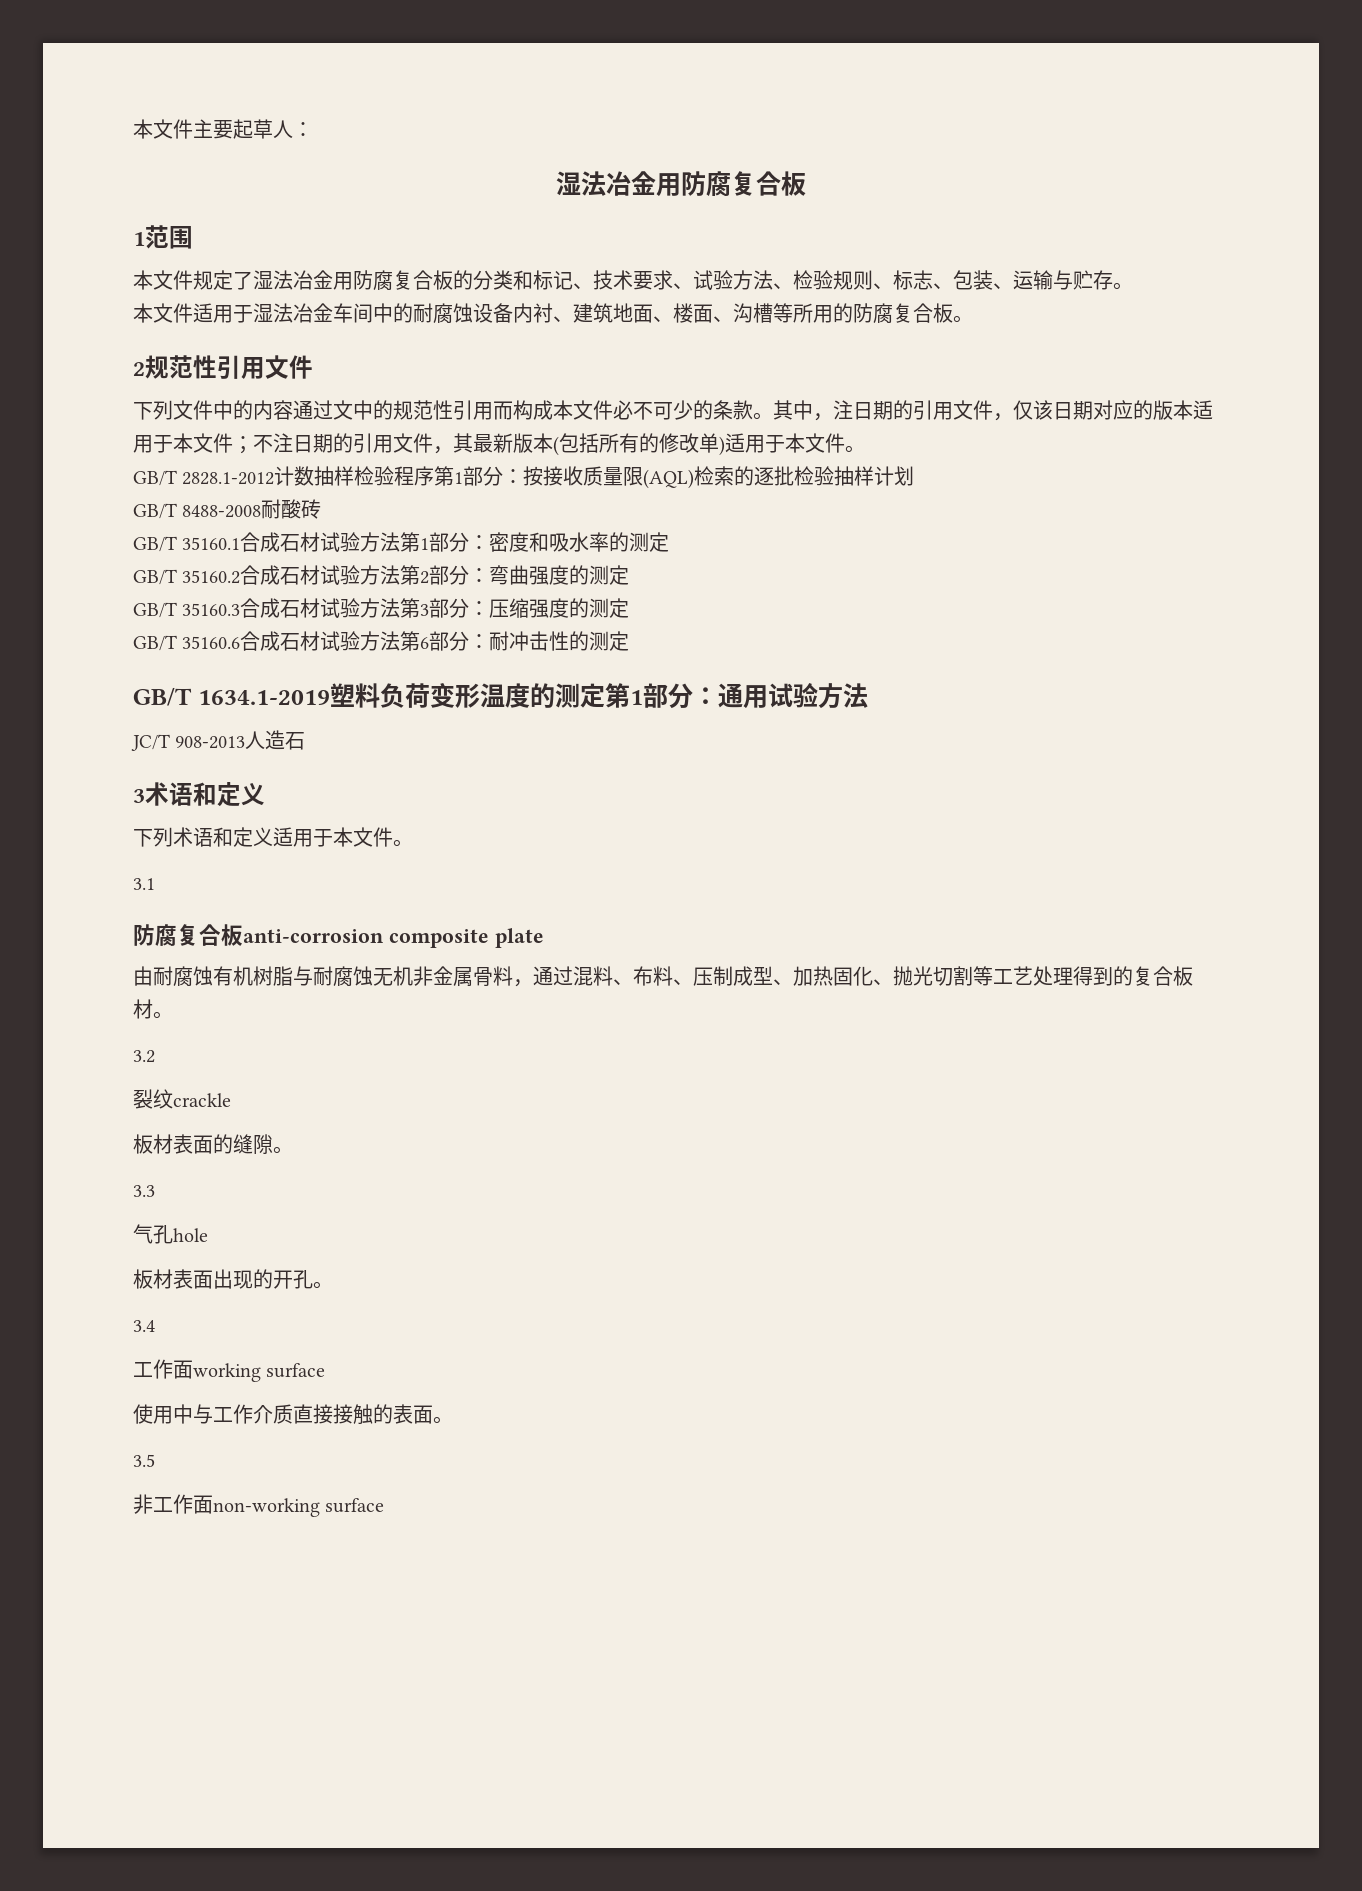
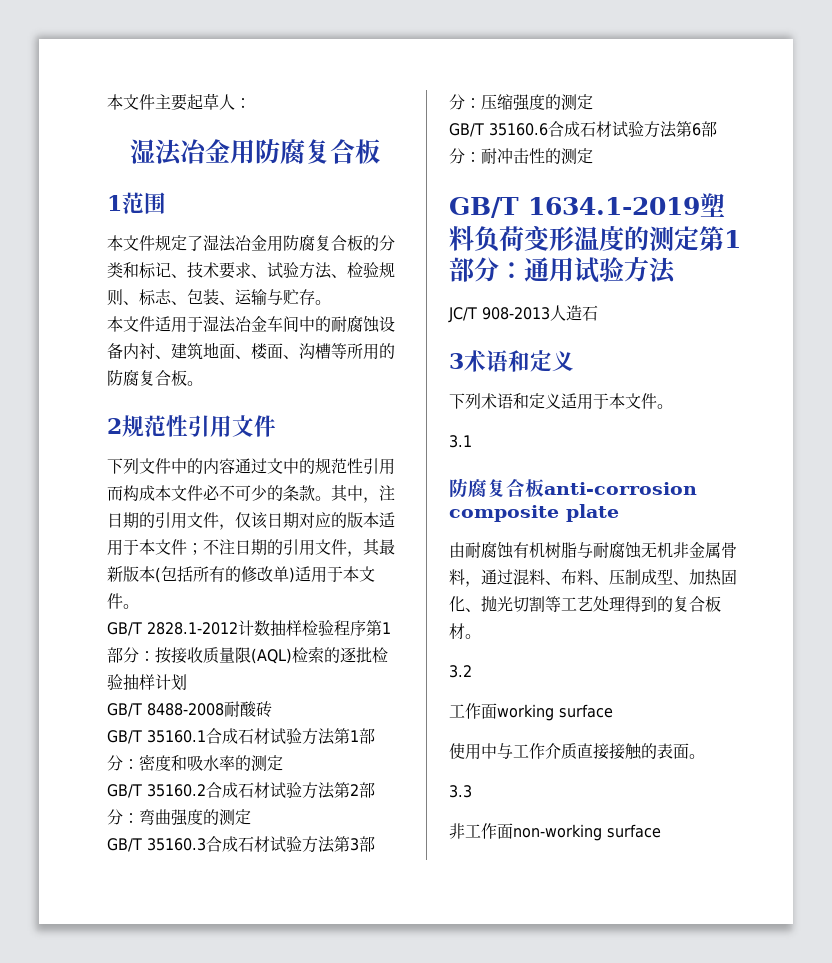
[133,1089,231,1109] [133,1134,293,1154] [133,1185,155,1197] [133,1224,208,1244] [133,1269,333,1289] [133,1320,155,1332] // 裂纹crackle // 板材表面的缝隙。 // 3.3 // 气孔hole // 板材表面出现的开孔。 // 3.4 -> (472, 671) none
[133,1454,155,1467] 3.5 -> [449,785,472,798] 3.3

